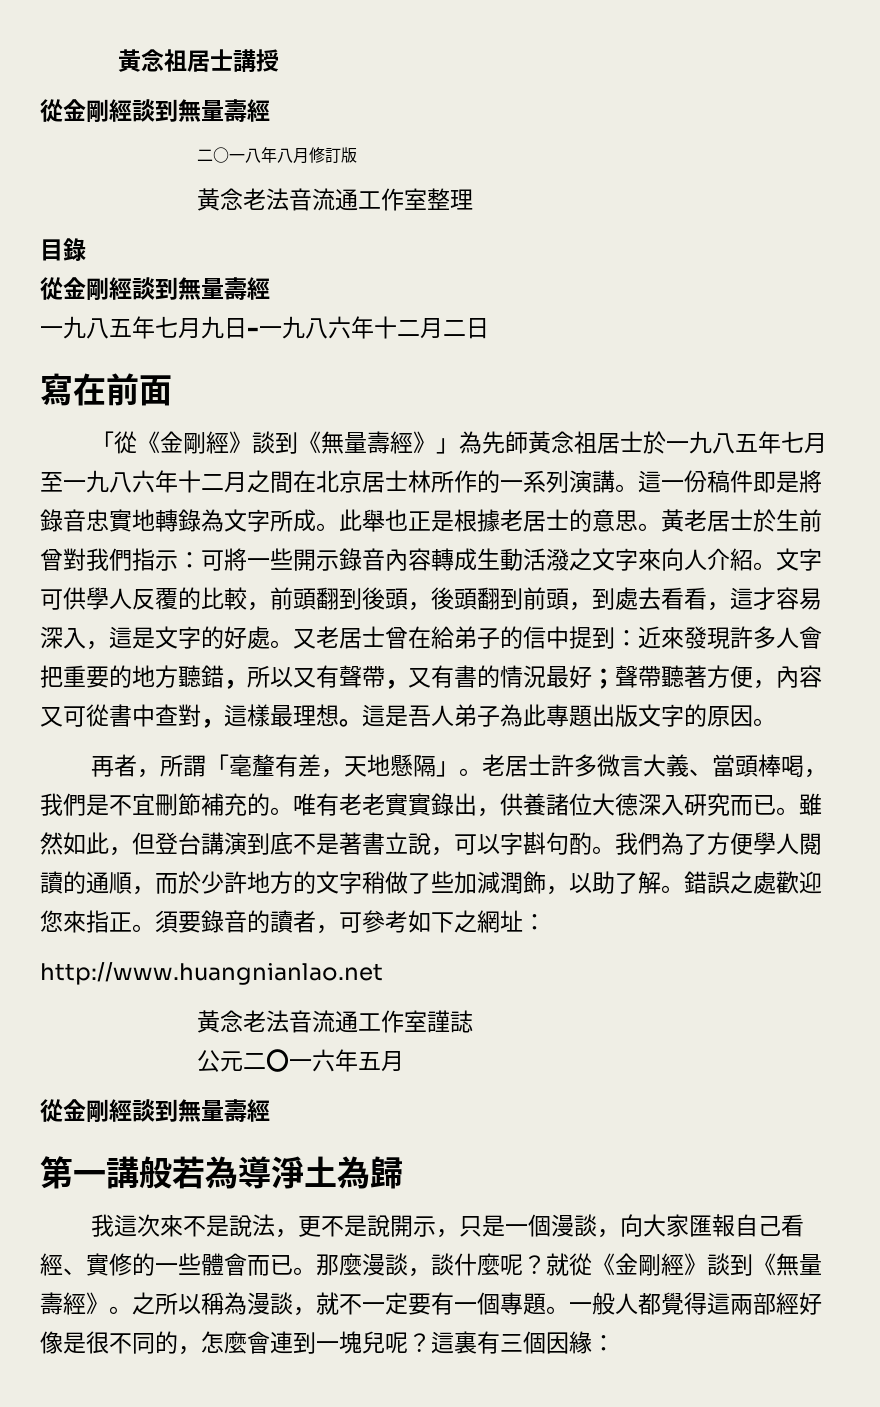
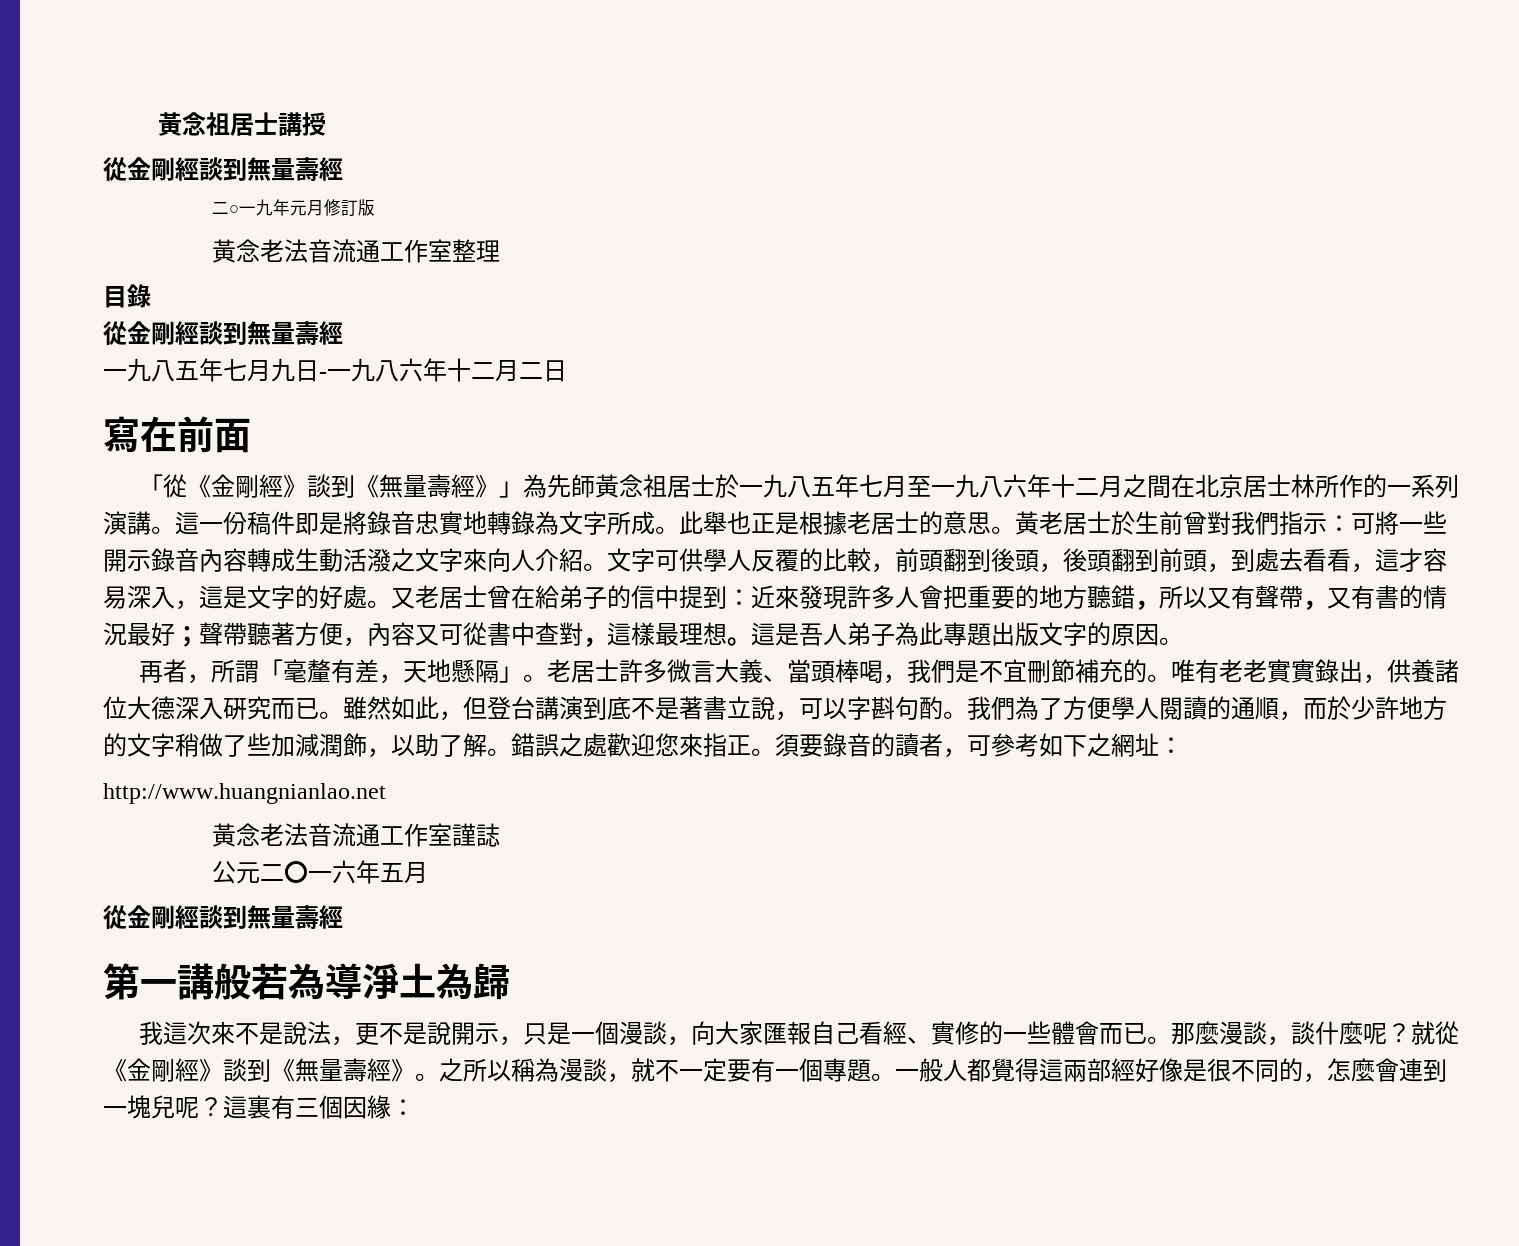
[244,147,293,163] 八年八 -> [256,199,308,216] 九年元

